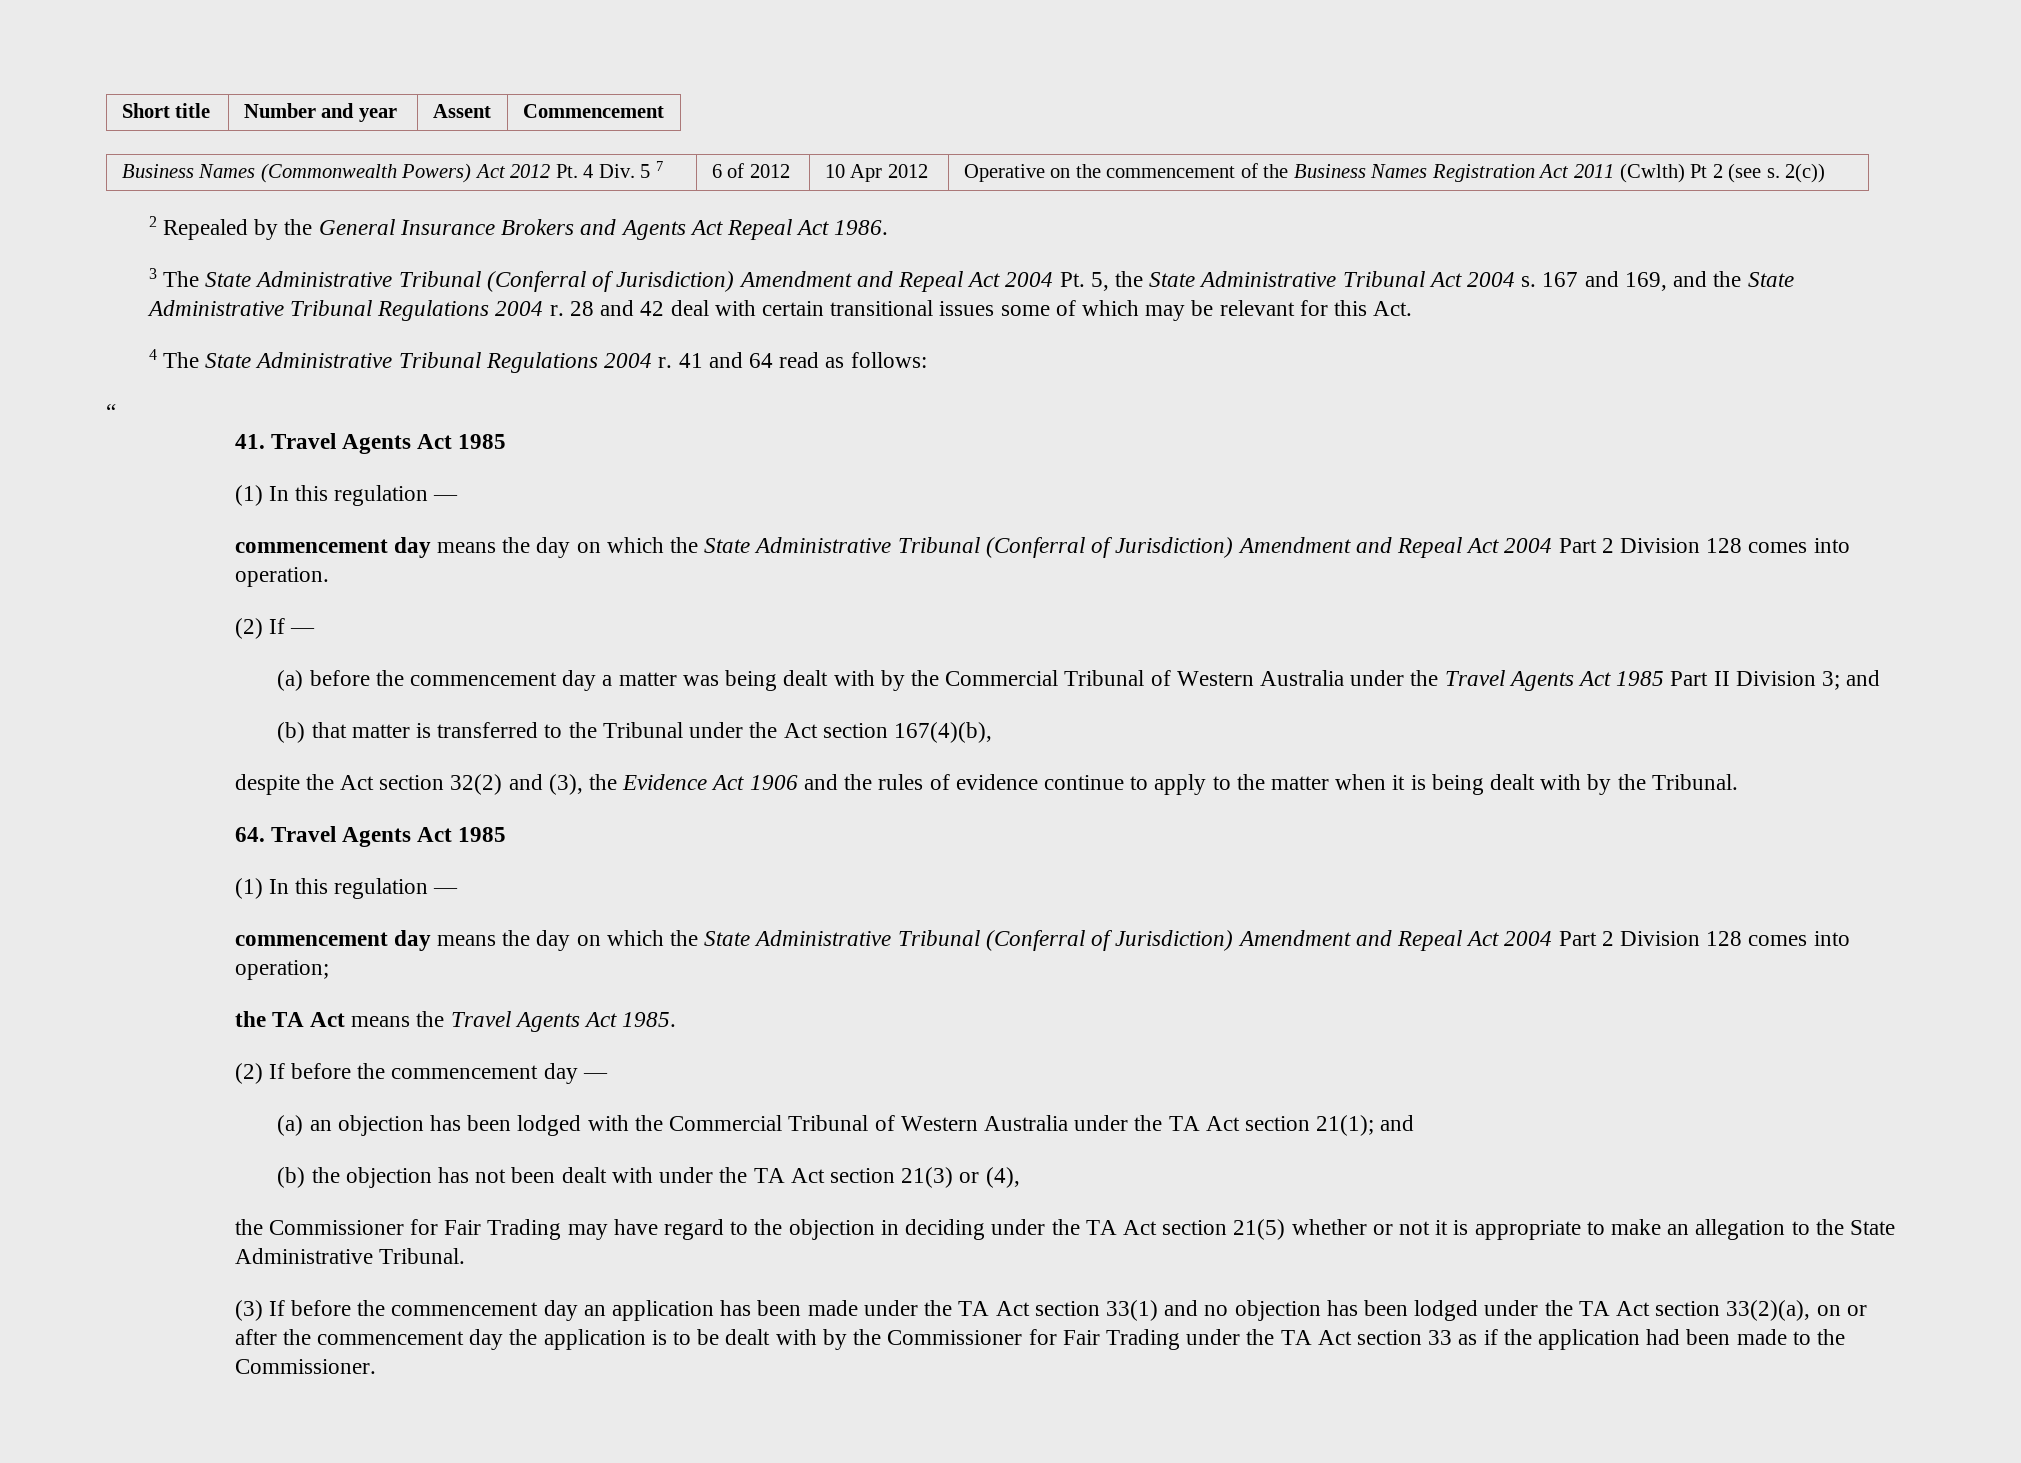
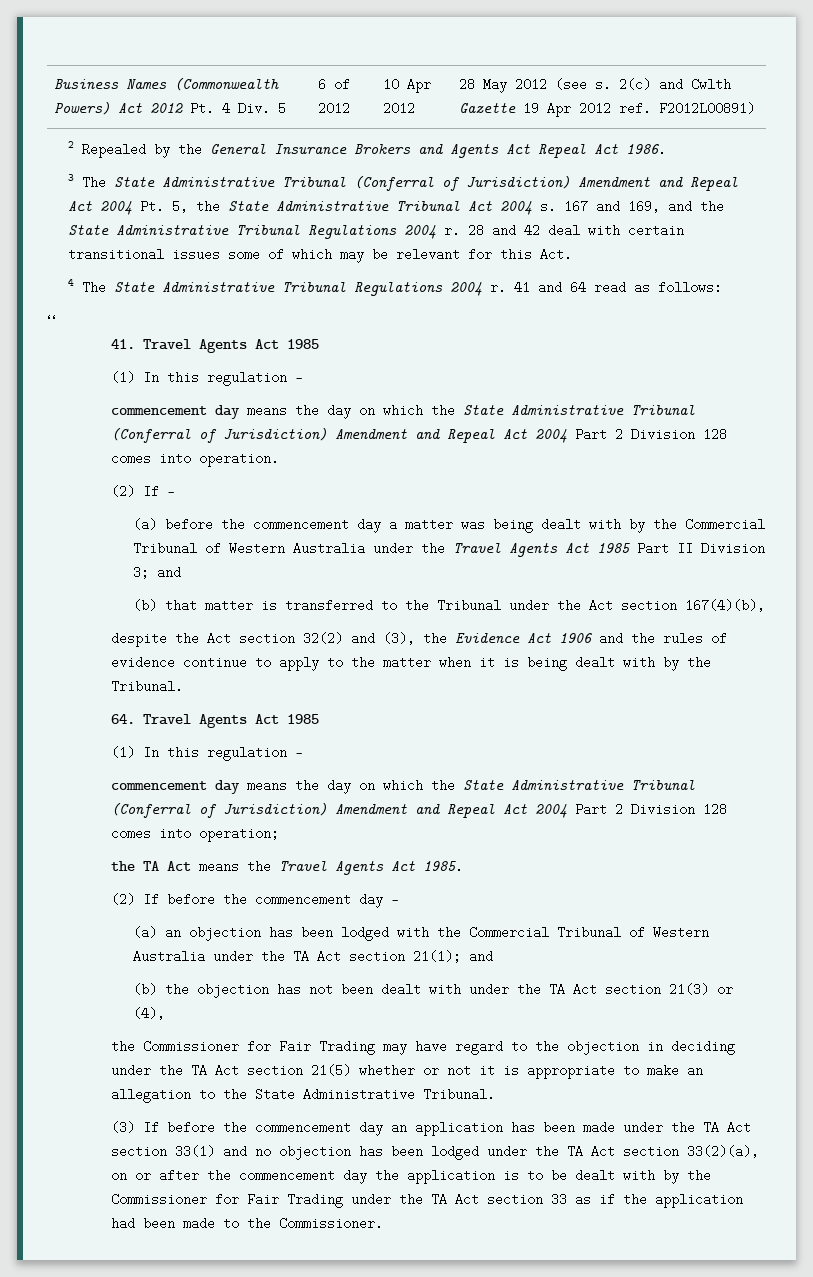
[121,103,211,118] [243,103,397,122] [432,104,491,118] [522,104,664,118] Short title | Number and year | Assent | Commencement // -> (53, 84) none
[655,161,663,171] 7 -> (286, 108) none
[963,163,1826,183] Operative on the commencement of the Business Names Registration Act 2011 (Cwlth) Pt 2 (see s. 2(c)) -> [458,78,731,93] [458,102,755,117] 28 May 2012 (see s. 2(c) and Cwlth Gazette 19 Apr 2012 ref. F2012L00891)

